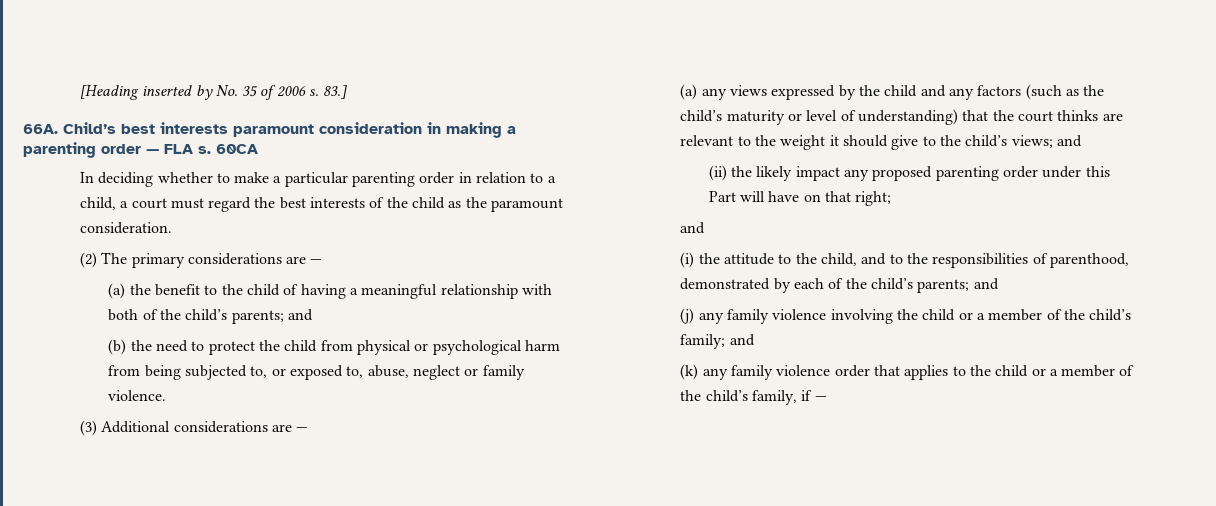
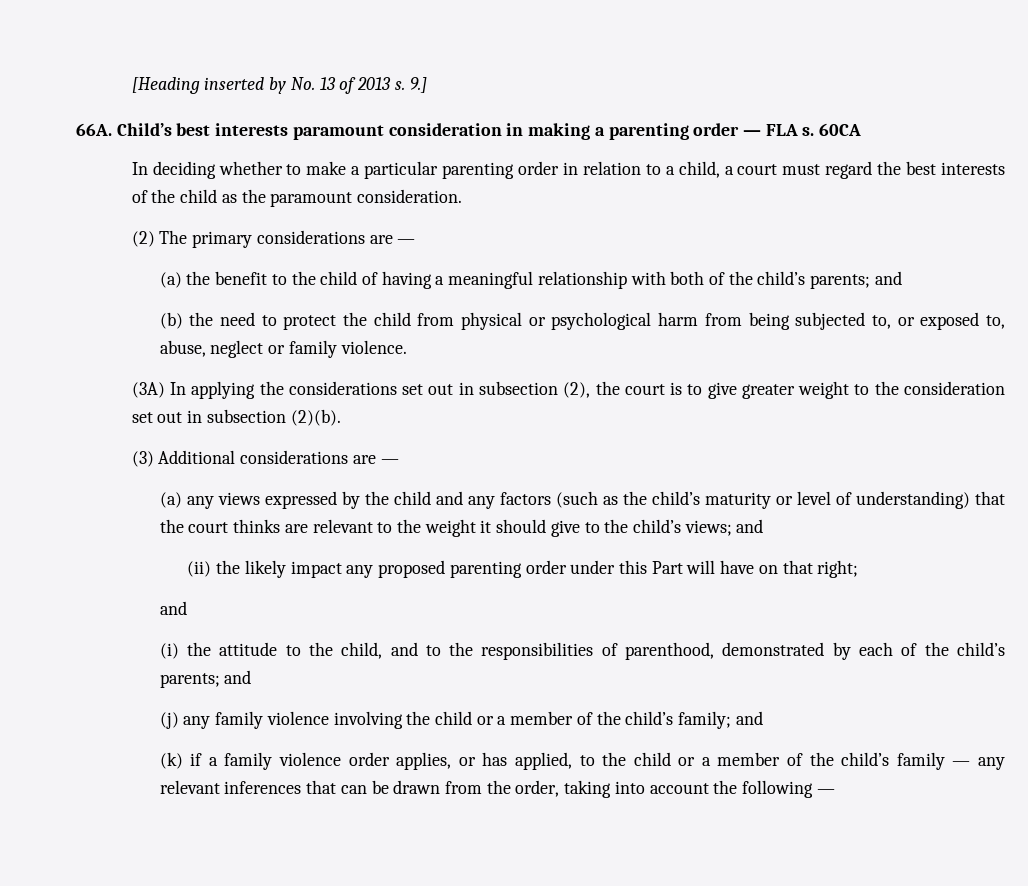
[242,85,348,100] 35 of 2006 s. 83.] -> [319,77,427,94] 13 of 2013 s. 9.]
(167, 395) none -> [131,381,1006,399] [131,409,341,426] // (3A) In applying the considerations set out in subsection (2), the court is to give greater weight to the consideration set out in subsection (2)(b).
[702,368,728,380] any -> [190,753,218,766] if a
[873,365,949,380] that applies -> [396,752,572,770] applies, or has applied,
[751,390,813,405] family, if -> [896,752,1006,770] [159,780,814,798] family — any relevant inferences that can be drawn from the order, taking into account the following

